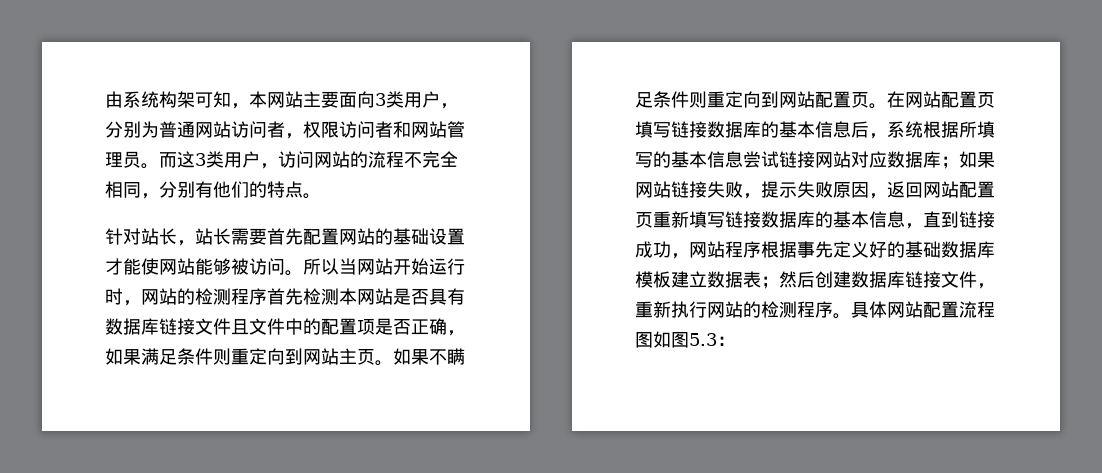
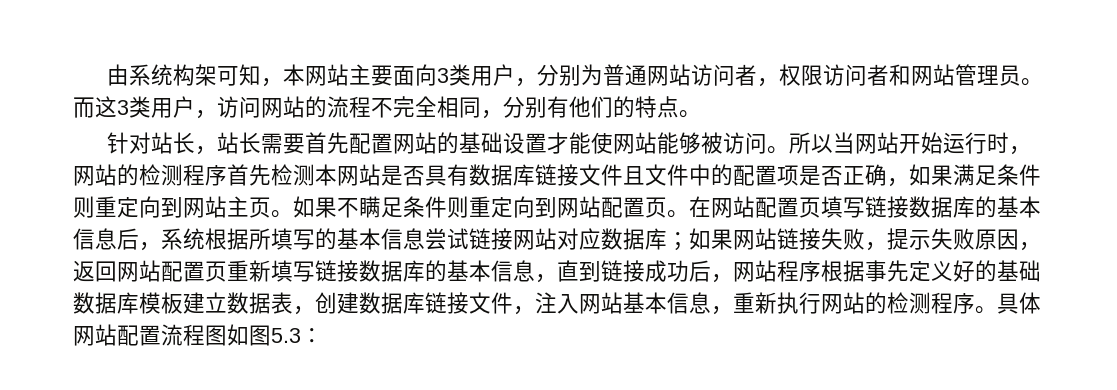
(671, 249) none -> [689,260,711,282] 后
[761,271,815,289] ；然后 -> [293,306,315,315] ，
(995, 286) none -> [535,292,733,315] 注入网站基本信息，

